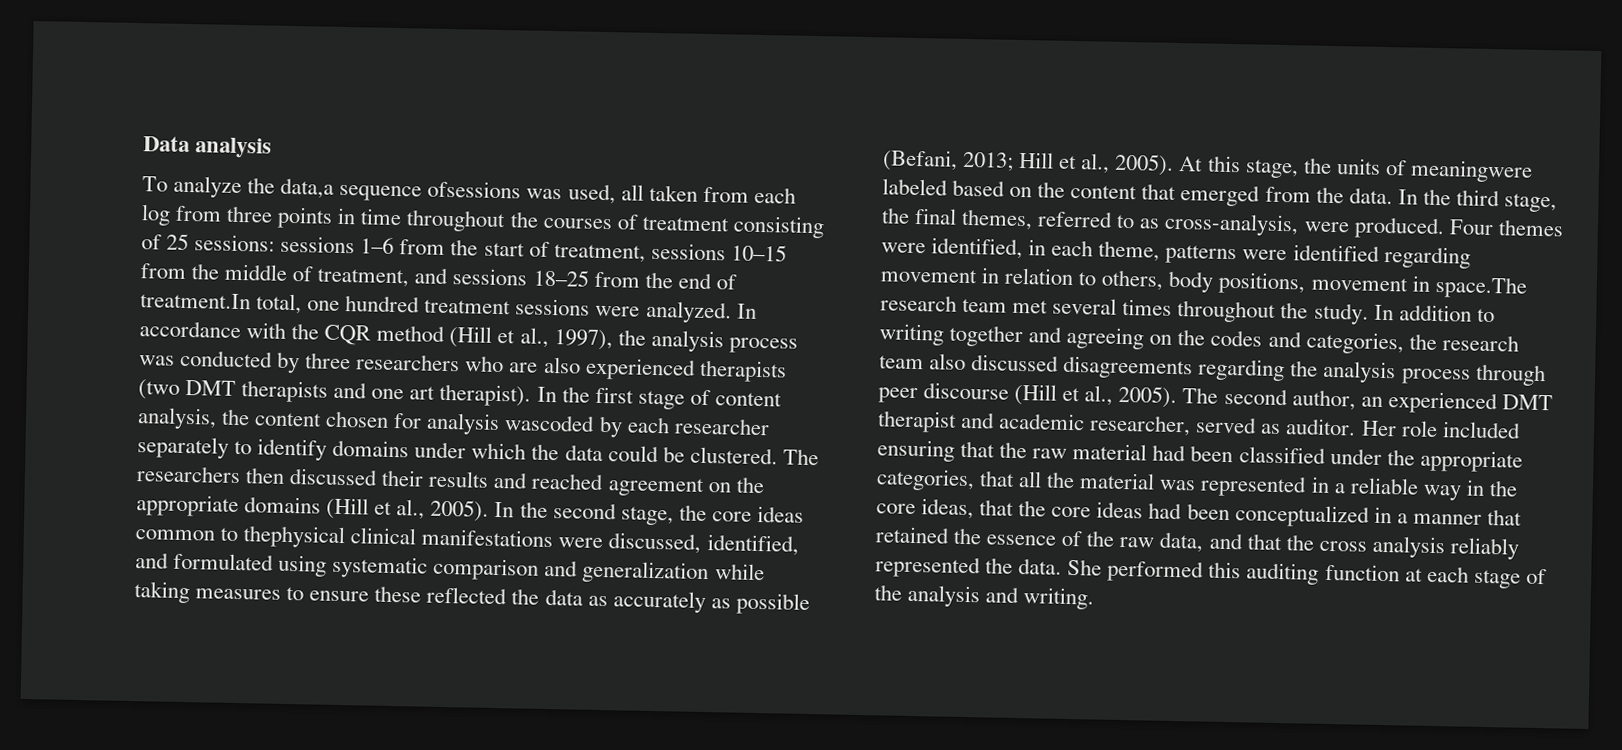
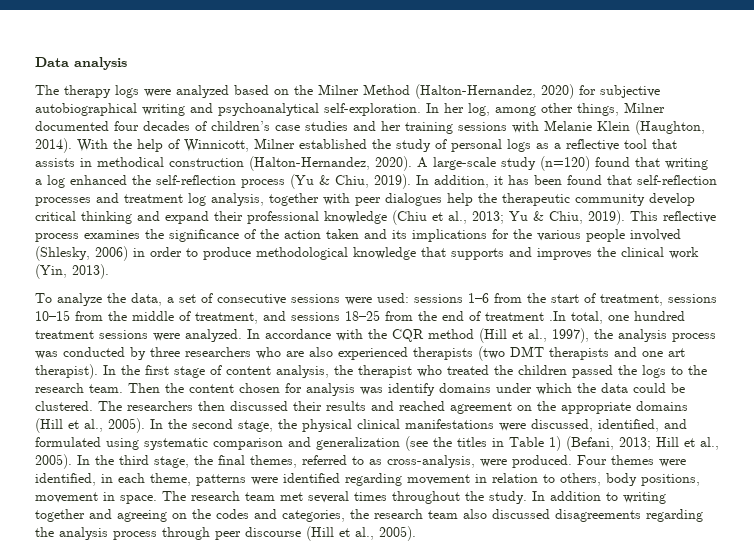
[142,175,796,205] [141,204,825,239] [141,233,276,252] To analyze the data,a sequence ofsessions was used, all taken from each log from three points in time throughout the courses of treatment consisting of 25 sessions: -> [35,84,660,99] [35,102,665,116] [35,120,705,135] [35,138,677,153] [35,156,708,171] [35,174,717,189] [35,193,695,206] [35,210,716,225] [35,229,681,242] [35,246,699,261] [35,264,109,279] [35,293,409,306] The therapy logs were analyzed based on the Milner Method (Halton-Hernandez, 2020) for subjective autobiographical writing and psychoanalytical self-exploration. In her log, among other things, Milner documented four decades of children’s case studies and her training sessions with Melanie Klein (Haughton, 2014). With the help of Winnicott, Milner established the study of personal logs as a reflective tool that assists in methodical construction (Halton-Hernandez, 2020). A large-scale study (n=120) found that writing a log enhanced the self-reflection process (Yu & Chiu, 2019). In addition, it has been found that self-reflection processes and treatment log analysis, together with peer dialogues help the therapeutic community develop critical thinking and expand their professional knowledge (Chiu et al., 2013; Yu & Chiu, 2019). This reflective process examines the significance of the action taken and its implications for the various people involved (Shlesky, 2006) in order to produce methodological knowledge that supports and improves the clinical work (Yin, 2013). // To analyze the data, a set of consecutive sessions were used:
[140,292,251,310] treatment.In -> [485,311,566,321] treatment .In
[254,410,770,438] [137,436,253,459] content chosen for analysis wascoded by each researcher separately to -> [358,365,707,378] [35,383,383,396] therapist who treated the children passed the logs to the research team. Then the content chosen for analysis was
[711,505,804,523] [135,525,346,549] core ideas common to thephysical -> [302,419,352,432] physical
[714,563,765,581] [134,581,810,616] while taking measures to ensure these reflected the data as accurately as possible -> [405,436,561,451] (see the titles in Table 1)
[1178,155,1533,183] [882,178,1393,207] At this stage, the units of meaningwere labeled based on the content that emerged from the data. -> (72, 461) none
[1434,275,1527,299] space.The -> [120,491,186,504] space. The
[1182,387,1553,415] [877,410,1521,439] [877,439,1523,473] [876,468,1518,501] [876,498,1522,528] [875,526,1519,560] [875,555,1547,589] [874,584,1095,610] The second author, an experienced DMT therapist and academic researcher, served as auditor. Her role included ensuring that the raw material had been classified under the appropriate categories, that all the material was represented in a reliable way in the core ideas, that the core ideas had been conceptualized in a manner that retained the essence of the raw data, and that the cross analysis reliably represented the data. She performed this auditing function at each stage of the analysis and writing. -> (416, 533) none

